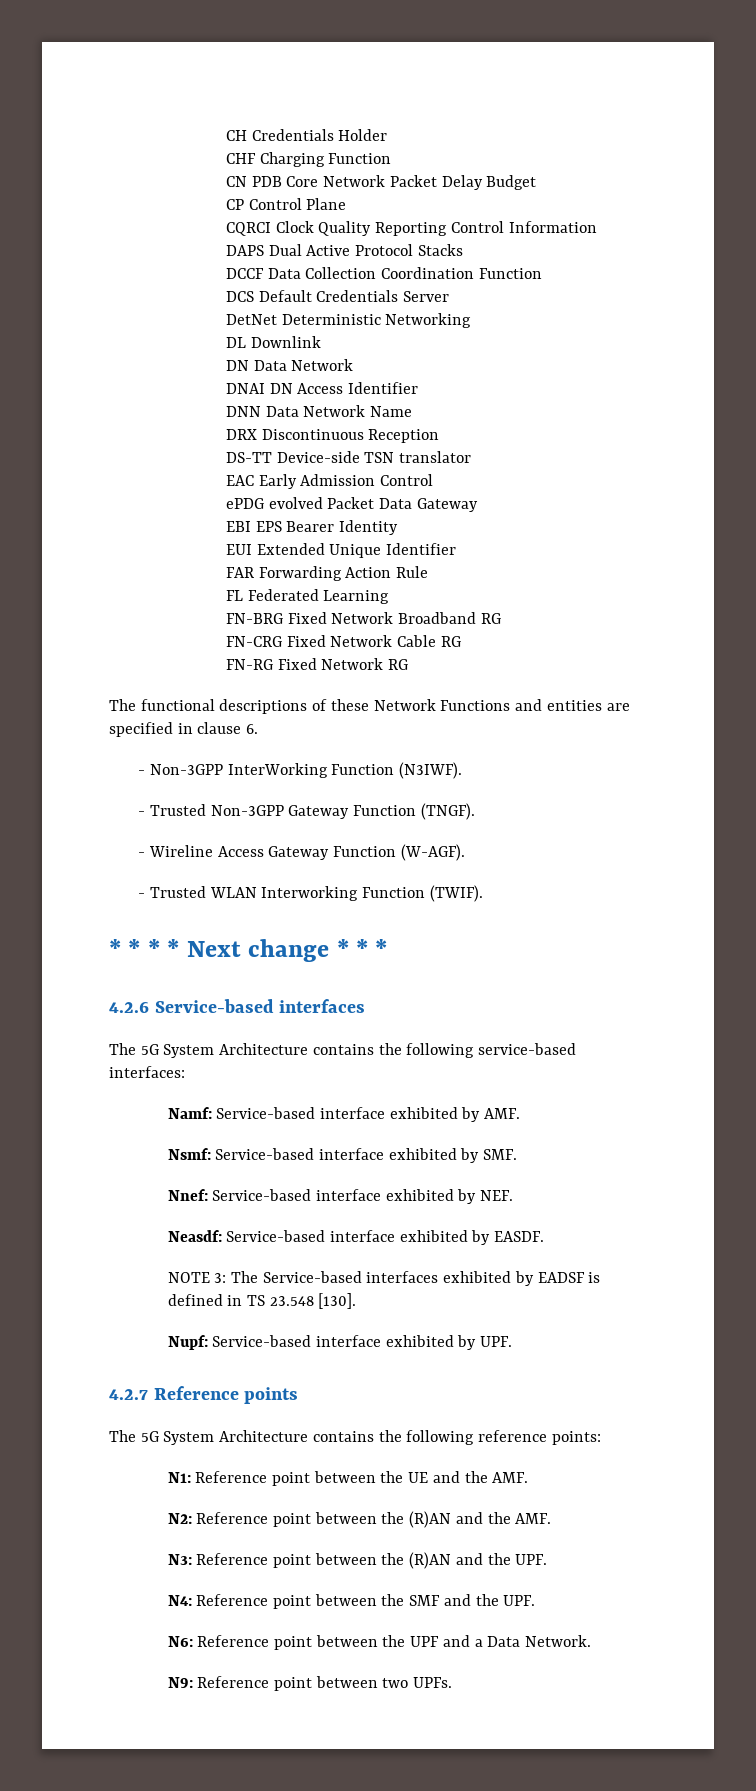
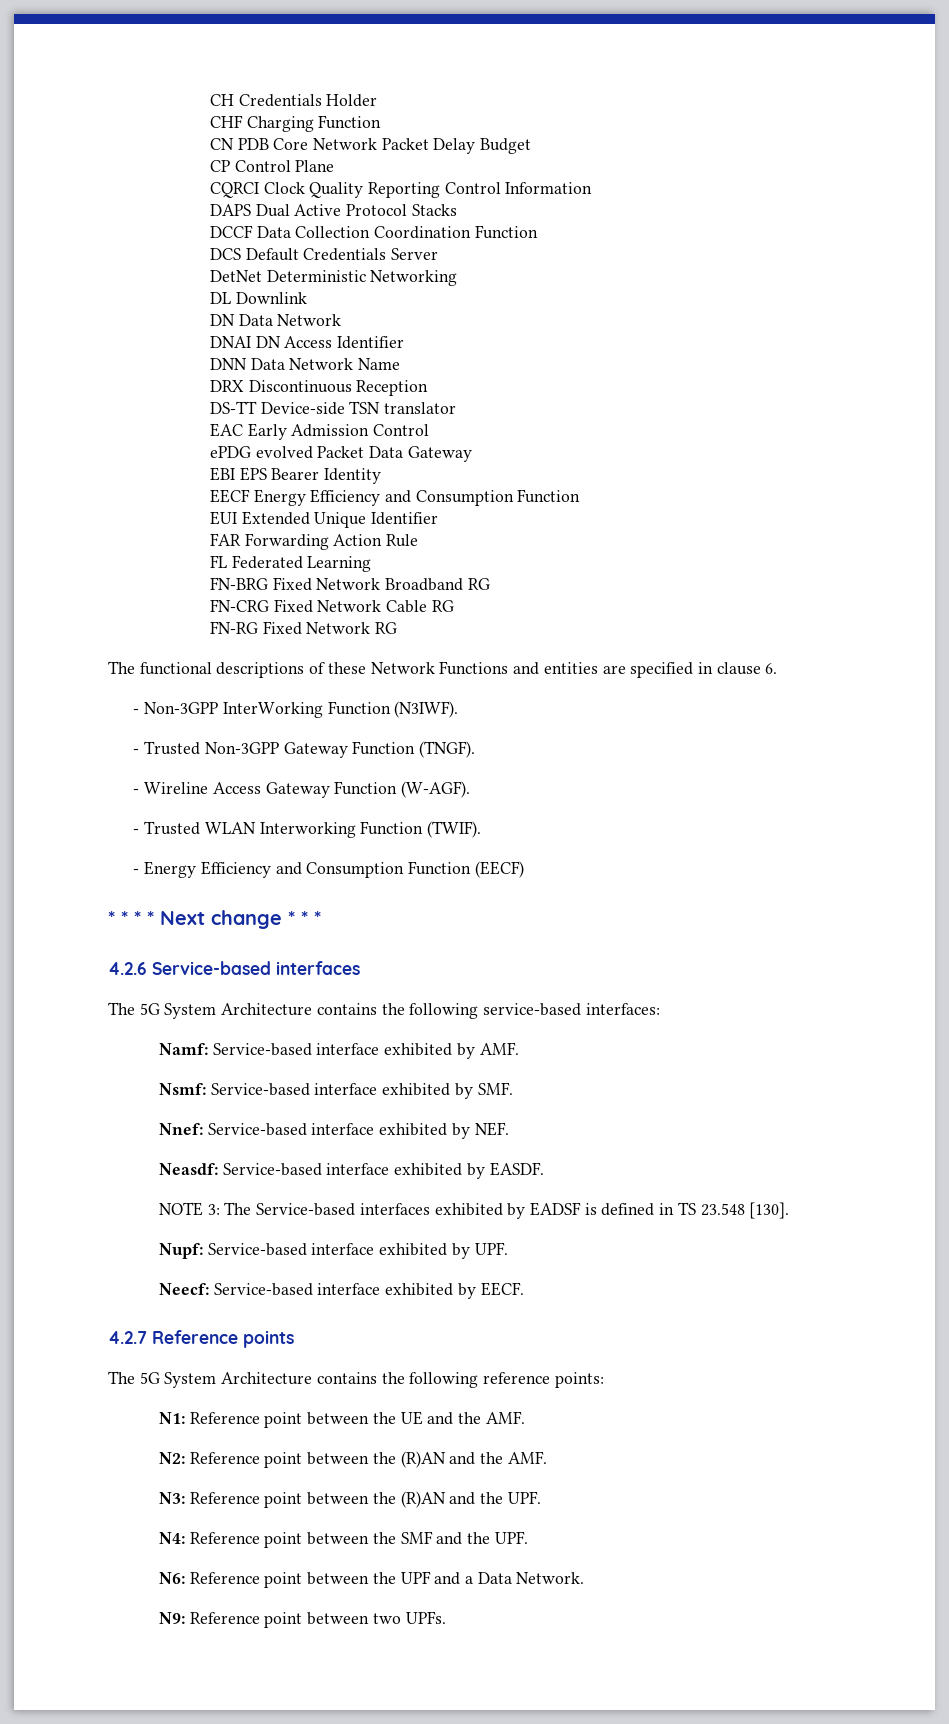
(399, 527) none -> [209,489,581,506] // EECF Energy Efficiency and Consumption Function
(483, 893) none -> [133,861,524,878] // - Energy Efficiency and Consumption Function (EECF)
(513, 1341) none -> [158,1282,524,1299] // Neecf: Service-based interface exhibited by EECF.

